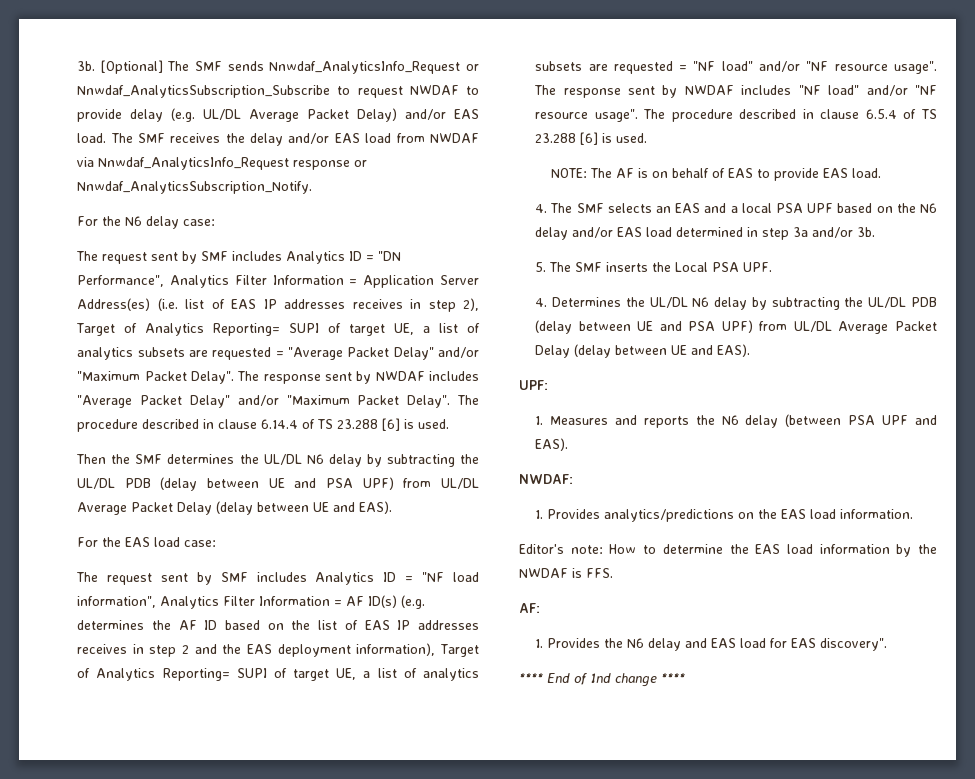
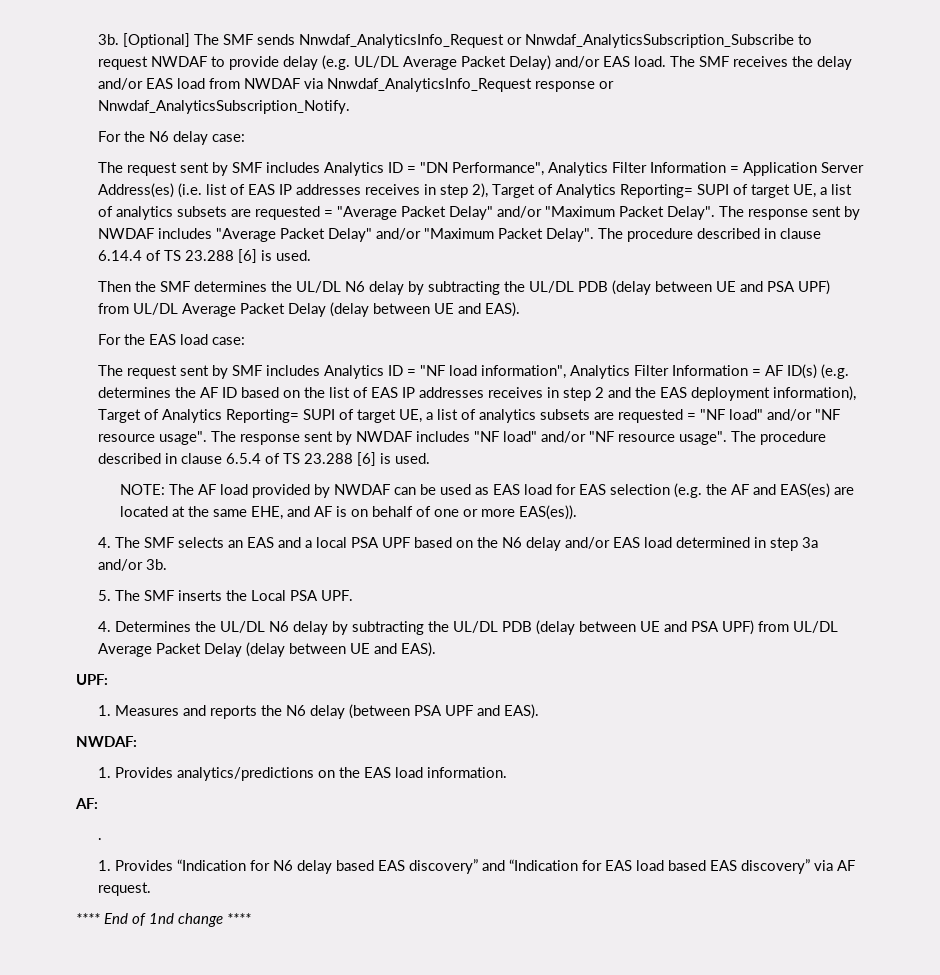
[638,168,882,181] is on behalf of EAS to provide EAS load. -> [219,483,854,498] [119,505,577,520] load provided by NWDAF can be used as EAS load for EAS selection (e.g. the AF and EAS(es) are located at the same EHE, and AF is on behalf of one or more EAS(es)).
[519,544,937,557] [519,568,613,578] [519,603,540,613] [535,638,888,651] Editor's note: How to determine the EAS load information by the NWDAF is FFS. // AF: // 1. Provides the N6 delay and EAS load for EAS discovery". -> [75,798,98,809] [97,838,102,840] [97,859,855,874] [97,882,151,896] AF: // . // 1. Provides “Indication for N6 delay based EAS discovery” and “Indication for EAS load based EAS discovery” via AF request.

